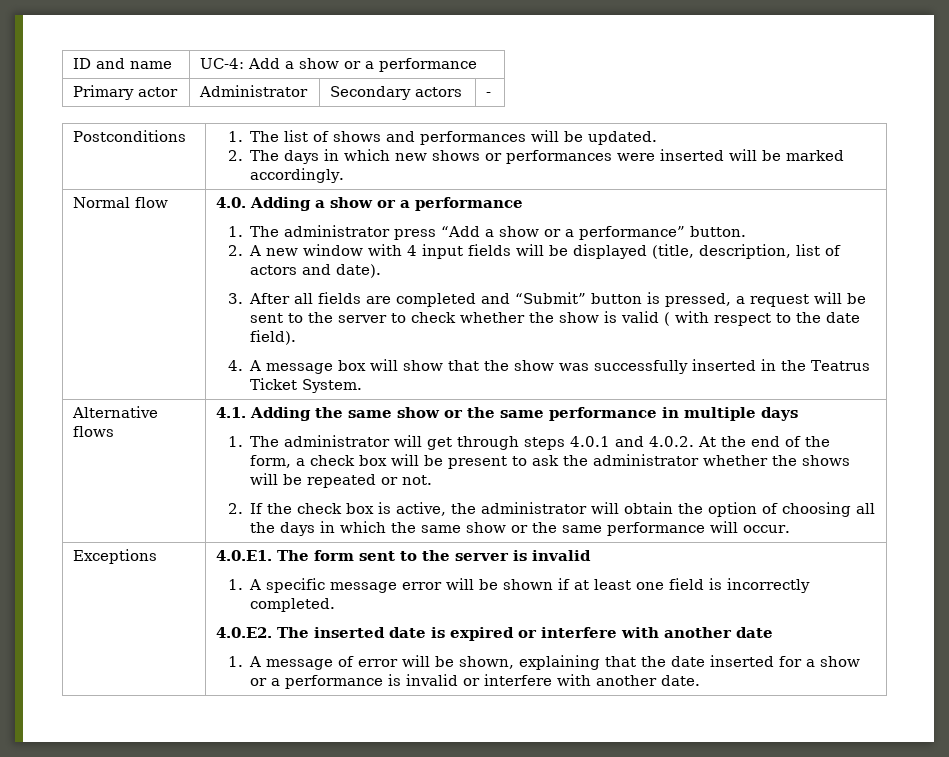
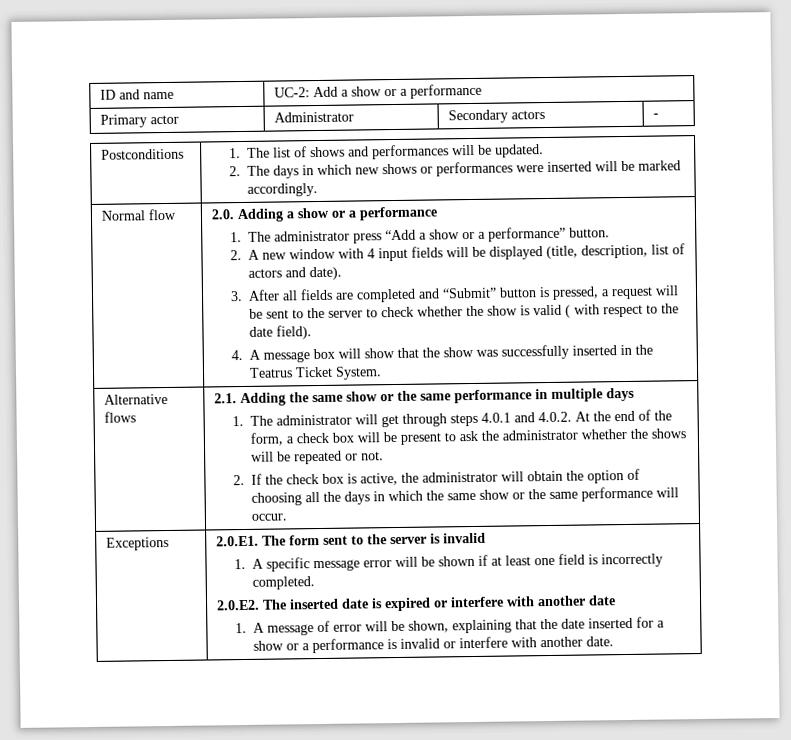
[200,58,245,69] UC-4: -> [273,87,310,98] UC-2:
[216,197,247,208] 4.0. -> [210,209,235,220] 2.0.
[216,407,247,418] 4.1. -> [213,393,237,404] 2.1.
[216,550,273,561] 4.0.E1. -> [215,535,259,547] 2.0.E1.
[216,627,273,638] 4.0.E2. -> [216,599,260,611] 2.0.E2.

